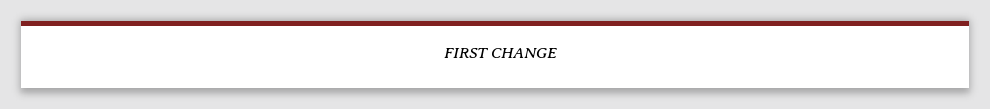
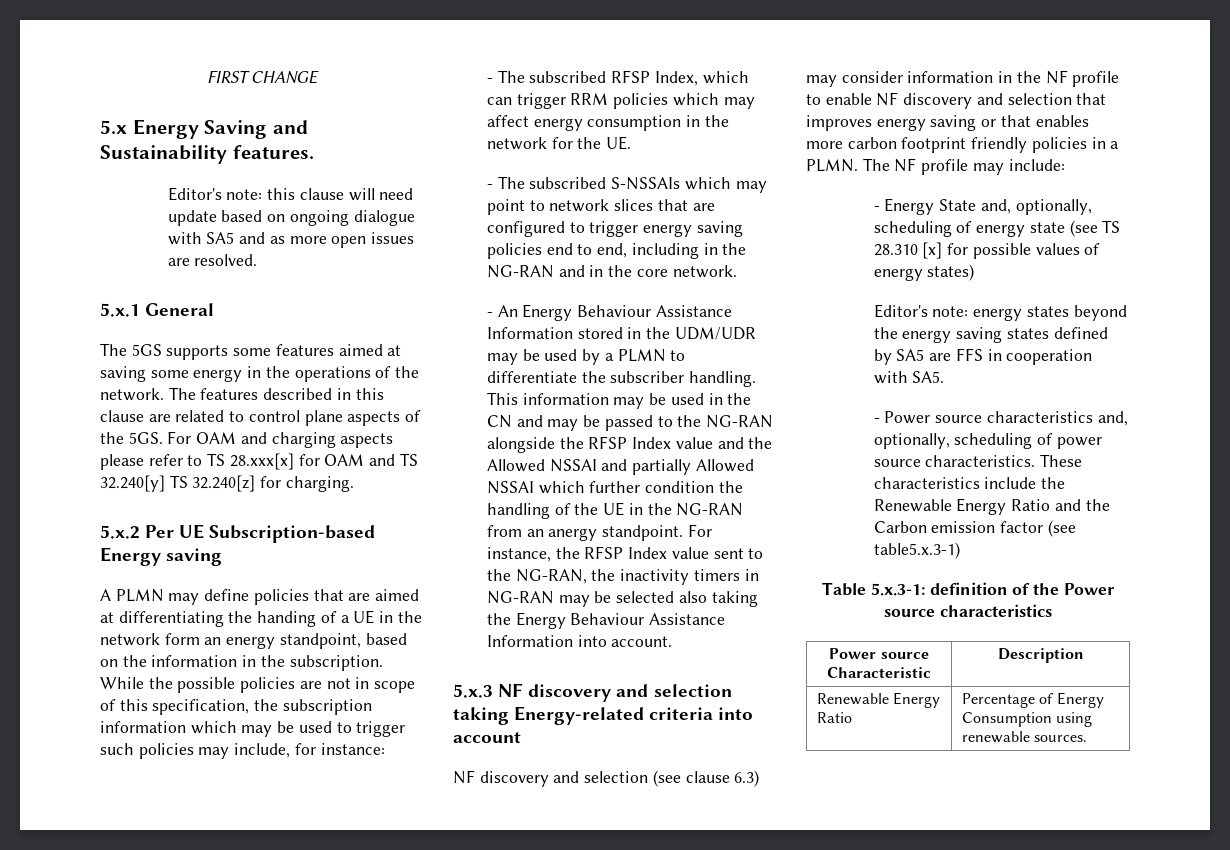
(558, 53) none -> [100,119,308,139] [100,145,314,164] [167,187,414,201] [167,210,415,226] [167,232,415,248] [167,254,258,266] [100,303,215,317] [100,343,402,360] [100,366,420,382] [100,387,384,401] [100,410,422,426] [100,431,394,448] [100,453,418,470] [100,475,354,492] [100,524,376,543] [100,547,223,566] [100,589,420,605] [100,610,422,627] [100,633,407,649] [100,655,383,671] [100,677,416,693] [100,699,372,715] [100,721,406,737] [100,743,385,759] [486,70,749,86] [486,93,755,109] [486,115,729,131] [486,136,632,150] [486,176,767,193] [486,199,715,215] [486,221,743,237] [486,243,747,259] [486,265,737,278] [486,304,732,321] [486,327,756,340] [486,349,686,365] [486,371,757,387] [486,392,752,409] [486,415,773,431] [486,436,773,453] [486,459,754,475] [486,481,743,494] [486,502,744,519] [486,524,712,541] [486,546,764,562] [486,569,759,585] [486,591,758,607] [486,612,726,629] [486,635,673,647] [453,683,732,702] [453,706,754,725] [453,732,521,743] [453,770,760,787] [806,70,1120,87] [806,92,1107,109] [806,115,1089,131] [806,137,1120,153] [806,158,1065,175] [873,198,1092,215] [873,220,1121,237] [873,242,1101,259] [873,264,975,281] [873,304,1127,321] [873,327,1108,343] [873,348,1093,365] [873,371,945,384] [873,411,1128,426] [873,433,1102,449] [873,454,1083,467] [873,477,1066,489] [873,498,1110,515] [873,520,1076,537] [873,542,960,559] [822,582,1115,596] [884,604,1052,617] [829,648,929,659] [827,667,931,678] [997,648,1084,663] [816,692,941,708] [816,712,852,723] [961,692,1104,708] [961,712,1093,727] [961,731,1088,743] // 5.x Energy Saving and Sustainability features. // Editor's note: this clause will need update based on ongoing dialogue with SA5 and as more open issues are resolved. // 5.x.1 General // The 5GS supports some features aimed at saving some energy in the operations of the network. The features described in this clause are related to control plane aspects of the 5GS. For OAM and charging aspects please refer to TS 28.xxx[x] for OAM and TS 32.240[y] TS 32.240[z] for charging. // 5.x.2 Per UE Subscription-based Energy saving // A PLMN may define policies that are aimed at differentiating the handing of a UE in the network form an energy standpoint, based on the information in the subscription. While the possible policies are not in scope of this specification, the subscription information which may be used to trigger such policies may include, for instance: // - The subscribed RFSP Index, which can trigger RRM policies which may affect energy consumption in the network for the UE. // - The subscribed S-NSSAIs which may point to network slices that are configured to trigger energy saving policies end to end, including in the NG-RAN and in the core network. // - An Energy Behaviour Assistance Information stored in the UDM/UDR may be used by a PLMN to differentiate the subscriber handling. This information may be used in the CN and may be passed to the NG-RAN alongside the RFSP Index value and the Allowed NSSAI and partially Allowed NSSAI which further condition the handling of the UE in the NG-RAN from an anergy standpoint. For instance, the RFSP Index value sent to the NG-RAN, the inactivity timers in NG-RAN may be selected also taking the Energy Behaviour Assistance Information into account. // 5.x.3 NF discovery and selection taking Energy-related criteria into account // NF discovery and selection (see clause 6.3) may consider information in the NF profile to enable NF discovery and selection that improves energy saving or that enables more carbon footprint friendly policies in a PLMN. The NF profile may include: // - Energy State and, optionally, scheduling of energy state (see TS 28.310 [x] for possible values of energy states) // Editor's note: energy states beyond the energy saving states defined by SA5 are FFS in cooperation with SA5. // - Power source characteristics and, optionally, scheduling of power source characteristics. These characteristics include the Renewable Energy Ratio and the Carbon emission factor (see table5.x.3-1) // Table 5.x.3-1: definition of the Power source characteristics // Power source Characteristic | Description // Renewable Energy Ratio | Percentage of Energy Consumption using renewable sources.

